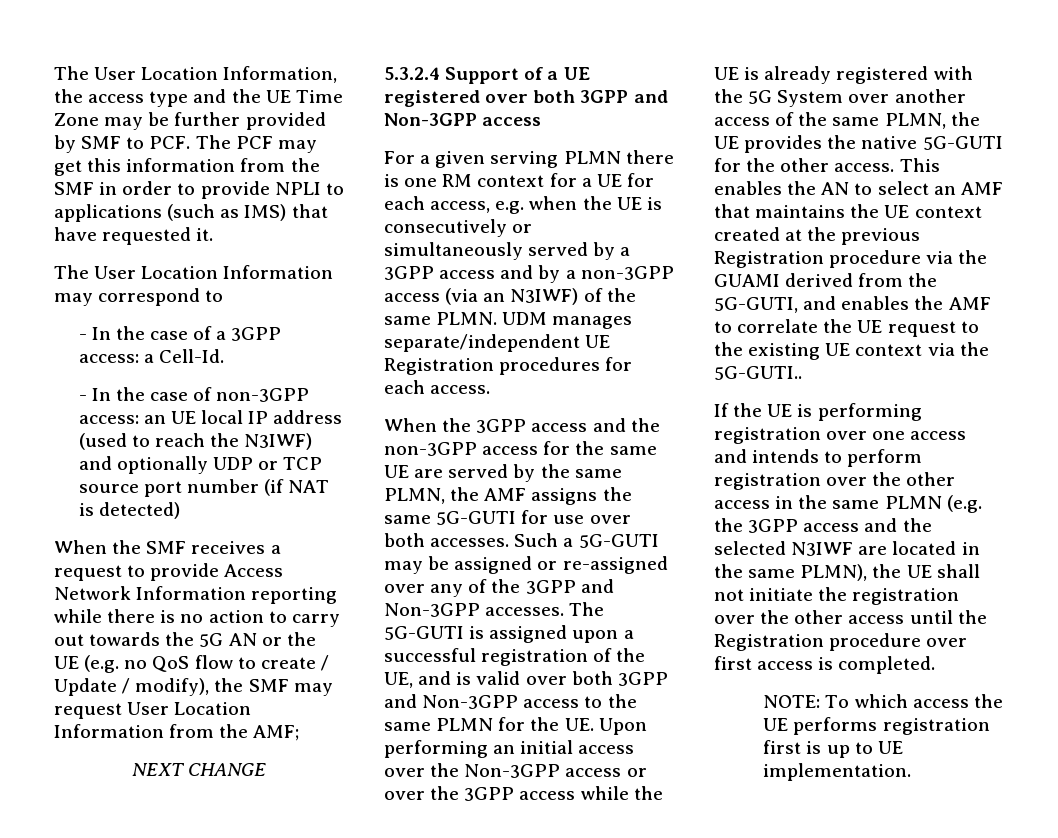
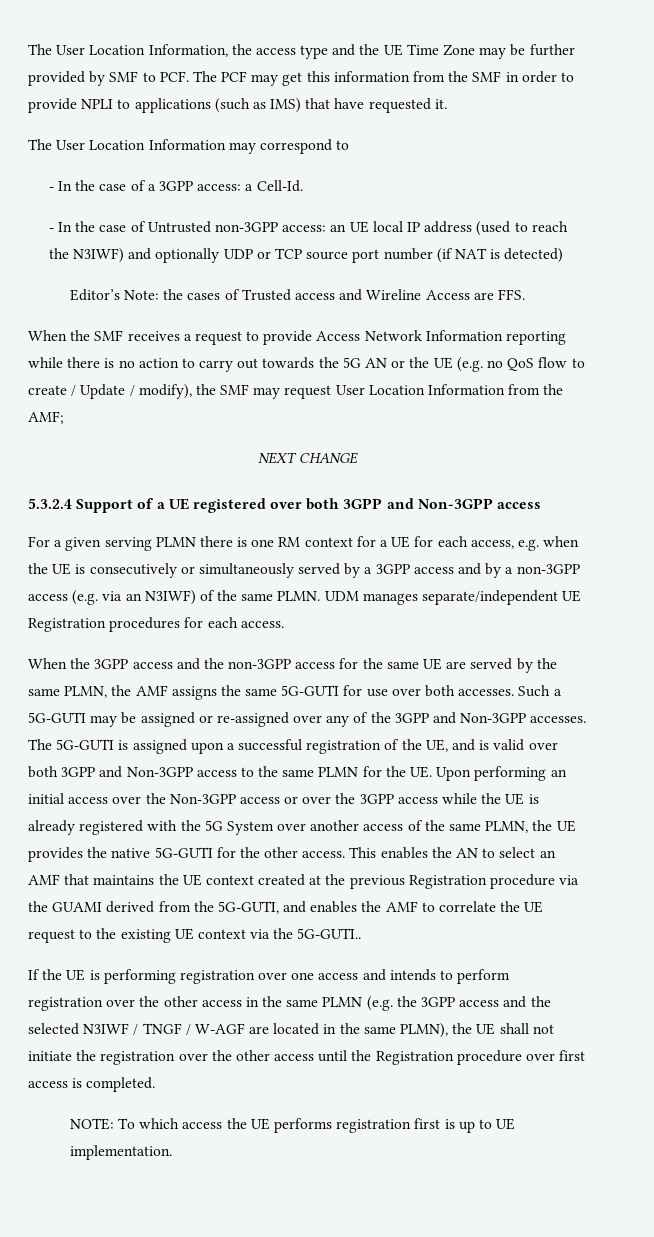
(213, 394) none -> [147,221,211,233] Untrusted
(180, 510) none -> [69,289,525,301] // Editor’s Note: the cases of Trusted access and Wireline Access are FFS.
[445,288,479,305] (via -> [72,590,123,605] (e.g. via
(854, 549) none -> [133,1023,245,1035] / TNGF / W-AGF

